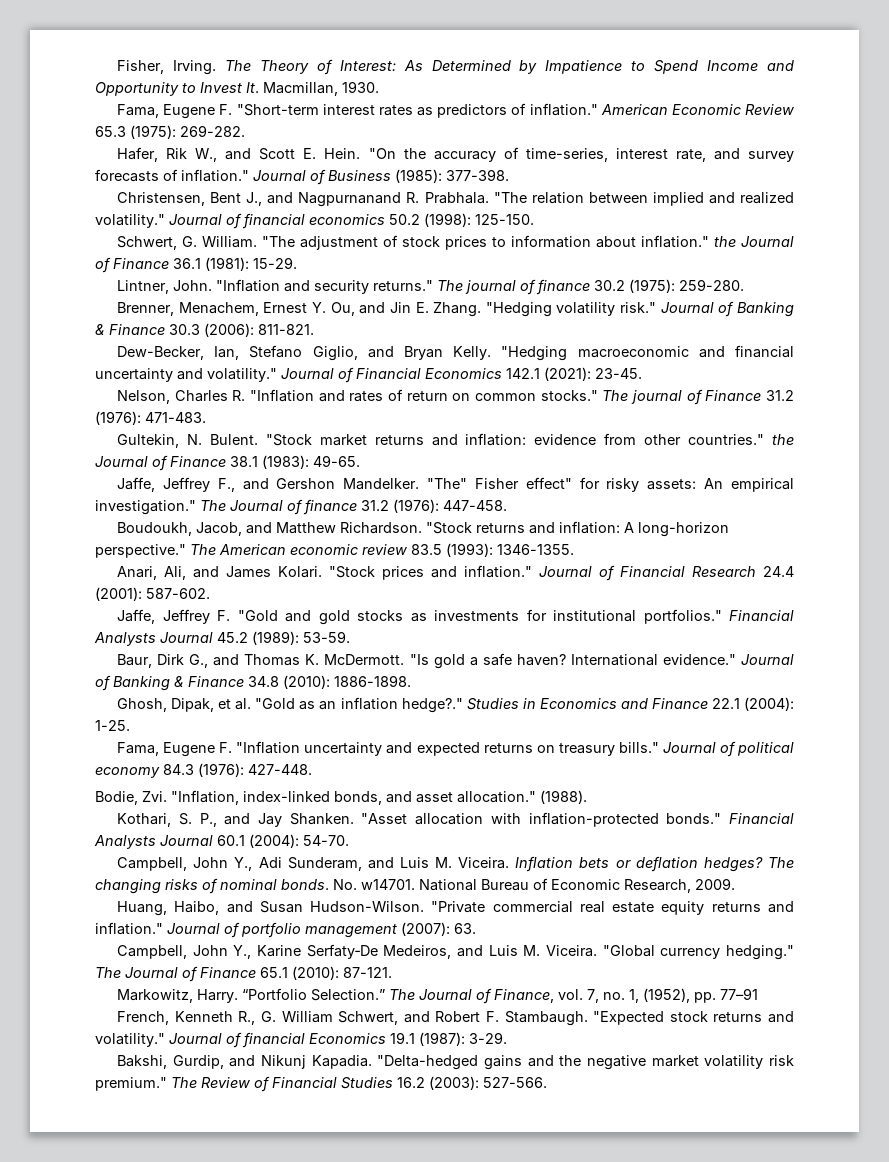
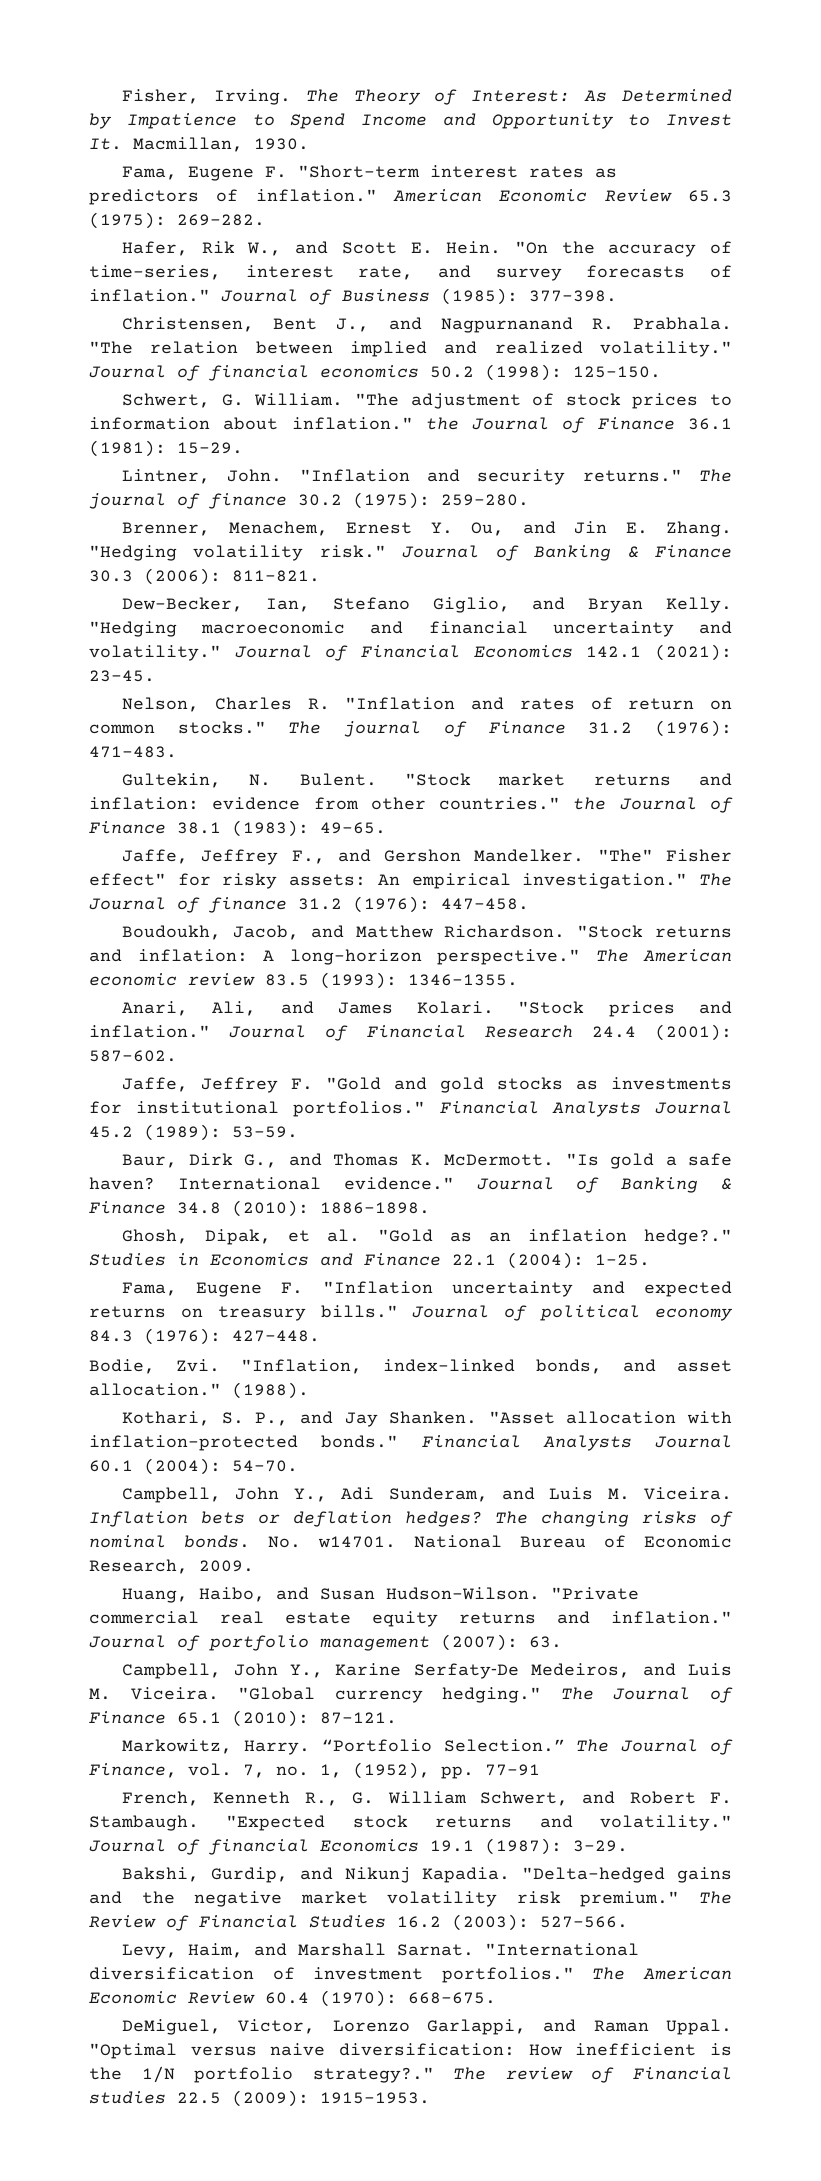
(547, 1082) none -> [122,1943,640,1959] [89,1967,733,1983] [89,1990,496,2007] [122,2019,732,2035] [89,2043,732,2059] [89,2066,732,2083] [89,2090,430,2107] // Levy, Haim, and Marshall Sarnat. "International diversification of investment portfolios." The American Economic Review 60.4 (1970): 668-675. // DeMiguel, Victor, Lorenzo Garlappi, and Raman Uppal. "Optimal versus naive diversification: How inefficient is the 1/N portfolio strategy?." The review of Financial studies 22.5 (2009): 1915-1953.

